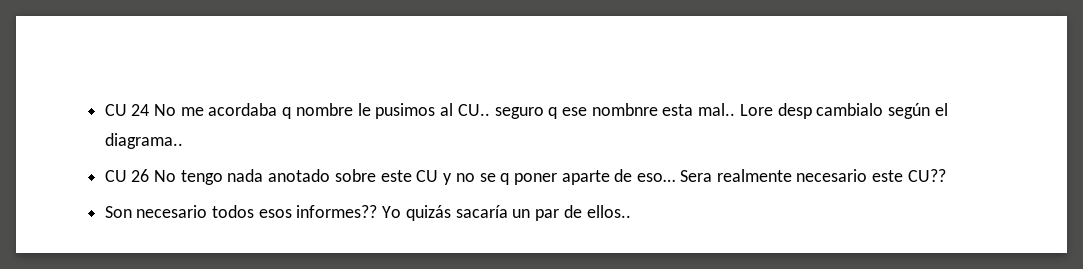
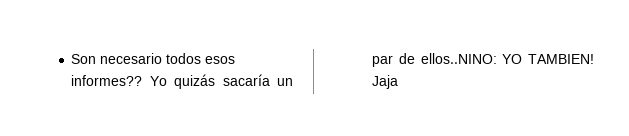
[104,103,948,119] [104,133,183,149] [104,169,946,185] CU 24 No me acordaba q nombre le pusimos al CU.. seguro q ese nombnre esta mal.. Lore desp cambialo según el diagrama.. // CU 26 No tengo nada anotado sobre este CU y no se q poner aparte de eso… Sera realmente necesario este CU?? // -> (71, 59) none
[586,205,631,218] ellos.. -> [420,53,594,64] [372,75,399,89] ellos..NINO: YO TAMBIEN! Jaja

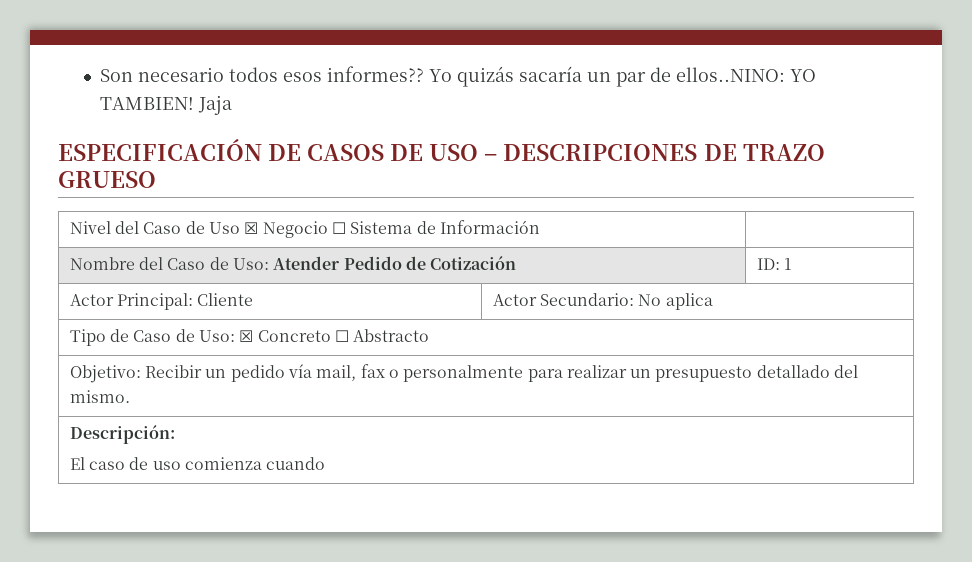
(399, 82) none -> [58,139,825,161] [58,171,156,188] [69,220,540,238] [69,256,517,270] [756,258,792,270] [69,293,254,310] [492,293,713,310] [69,329,430,346] [69,364,859,383] [69,390,130,403] [69,425,175,444] [69,457,326,470] // ESPECIFICACIÓN DE CASOS DE USO – DESCRIPCIONES DE TRAZO GRUESO // Nivel del Caso de Uso ☒ Negocio ☐ Sistema de Información | // Nombre del Caso de Uso: Atender Pedido de Cotización | ID: 1 // Actor Principal: Cliente | Actor Secundario: No aplica // Tipo de Caso de Uso: ☒ Concreto ☐ Abstracto // Objetivo: Recibir un pedido vía mail, fax o personalmente para realizar un presupuesto detallado del mismo. // Descripción: // El caso de uso comienza cuando

